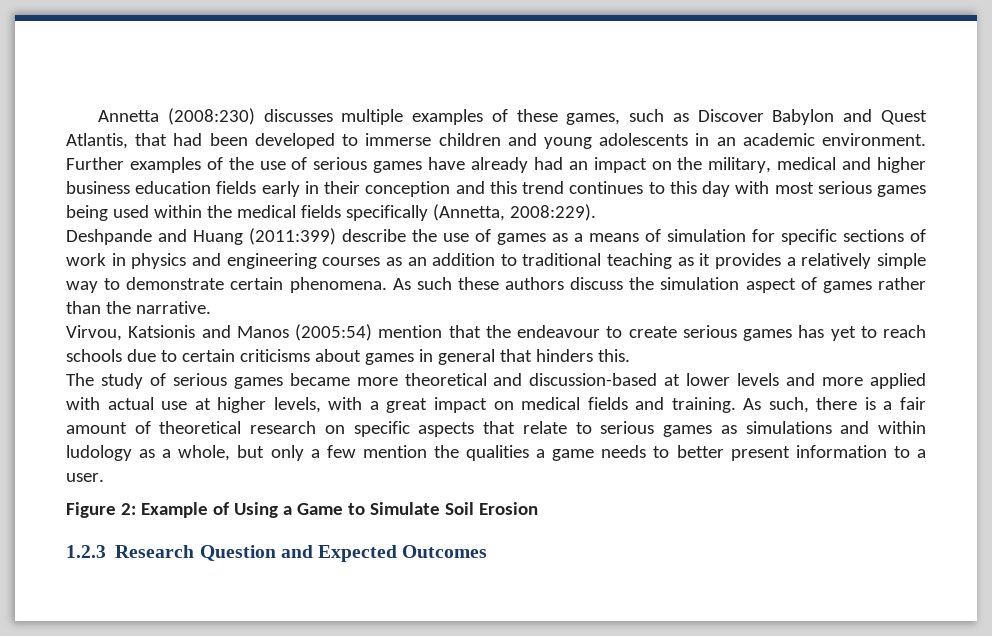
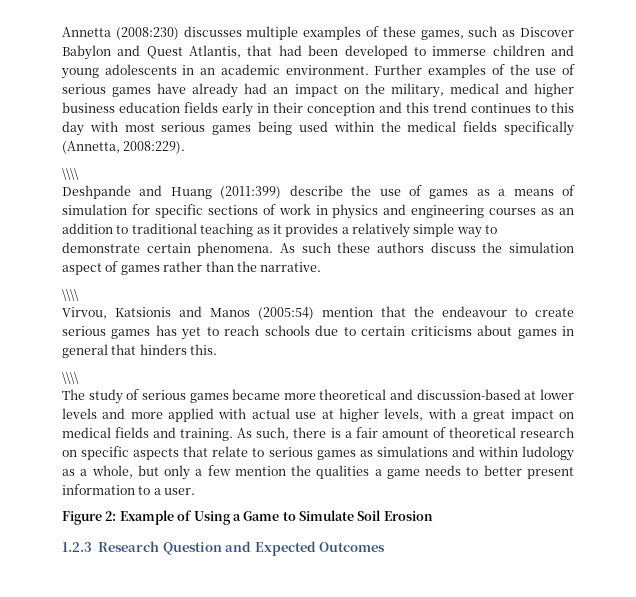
(596, 212) none -> [62,168,79,180] // \\\\
(211, 307) none -> [62,289,79,301] // \\\\
(630, 355) none -> [62,372,79,384] // \\\\

